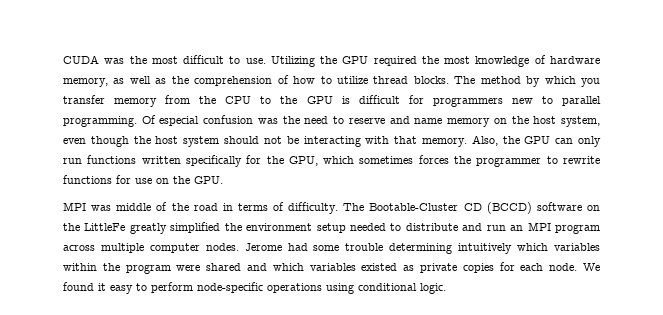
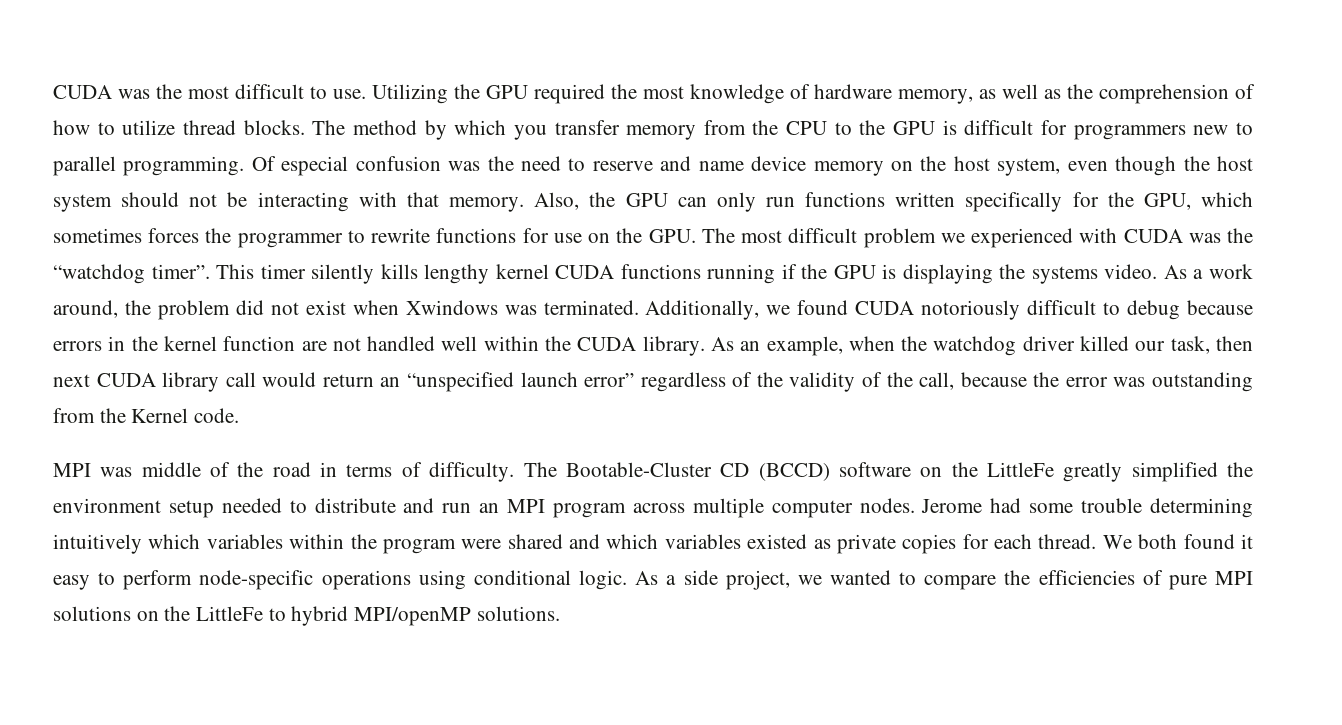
(443, 121) none -> [751,156,807,171] device
(223, 180) none -> [701,228,1253,248] [53,264,1254,284] [53,300,1253,320] [53,336,1254,356] [53,372,1253,392] [53,408,240,423] The most difficult problem we experienced with CUDA was the “watchdog timer”. This timer silently kills lengthy kernel CUDA functions running if the GPU is displaying the systems video. As a work around, the problem did not exist when Xwindows was terminated. Additionally, we found CUDA notoriously difficult to debug because errors in the kernel function are not handled well within the CUDA library. As an example, when the watchdog driver killed our task, then next CUDA library call would return an “unspecified launch error” regardless of the validity of the call, because the error was outstanding from the Kernel code.
[549,263,600,271] node. We -> [1038,534,1178,549] thread. We both
(446, 288) none -> [635,570,1253,590] [53,606,560,626] As a side project, we wanted to compare the efficiencies of pure MPI solutions on the LittleFe to hybrid MPI/openMP solutions.

